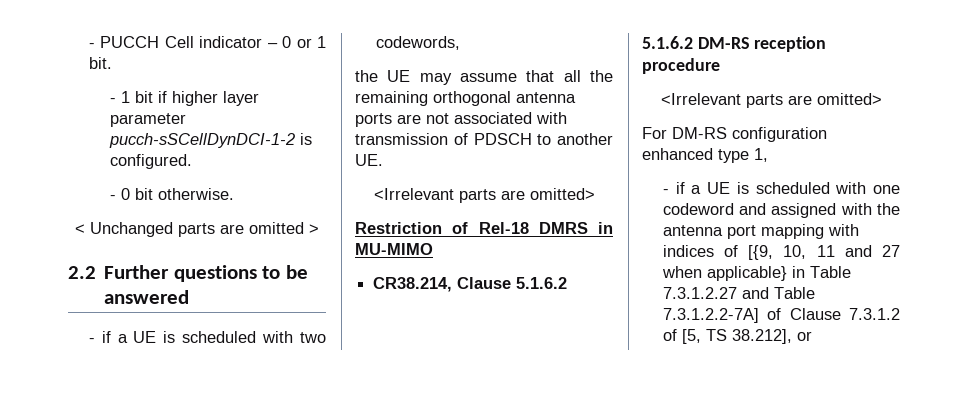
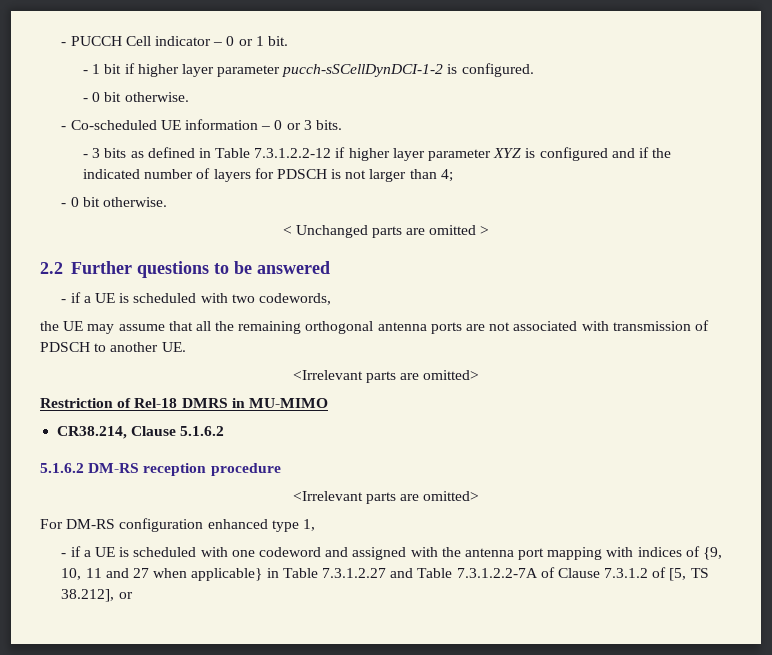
(234, 194) none -> [61,119,342,130] [82,147,672,161] [82,168,453,182] [61,197,168,207] // - Co-scheduled UE information – 0 or 3 bits. // - 3 bits as defined in Table 7.3.1.2.2-12 if higher layer parameter XYZ is configured and if the indicated number of layers for PDSCH is not larger than 4; // - 0 bit otherwise.
[748,245,774,260] [{9, -> [703,547,723,560] {9,
[662,308,759,323] 7.3.1.2.2-7A] -> [456,568,538,578] 7.3.1.2.2-7A

